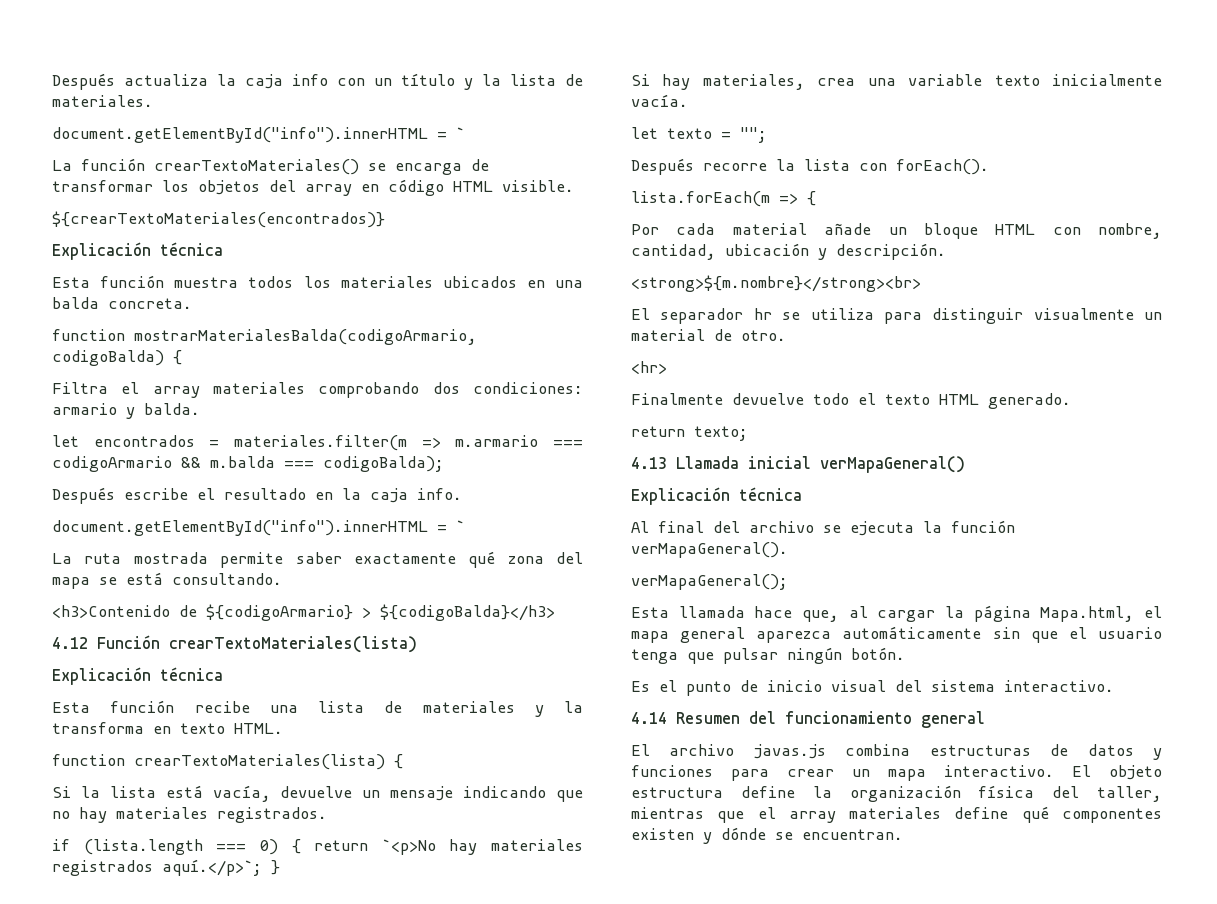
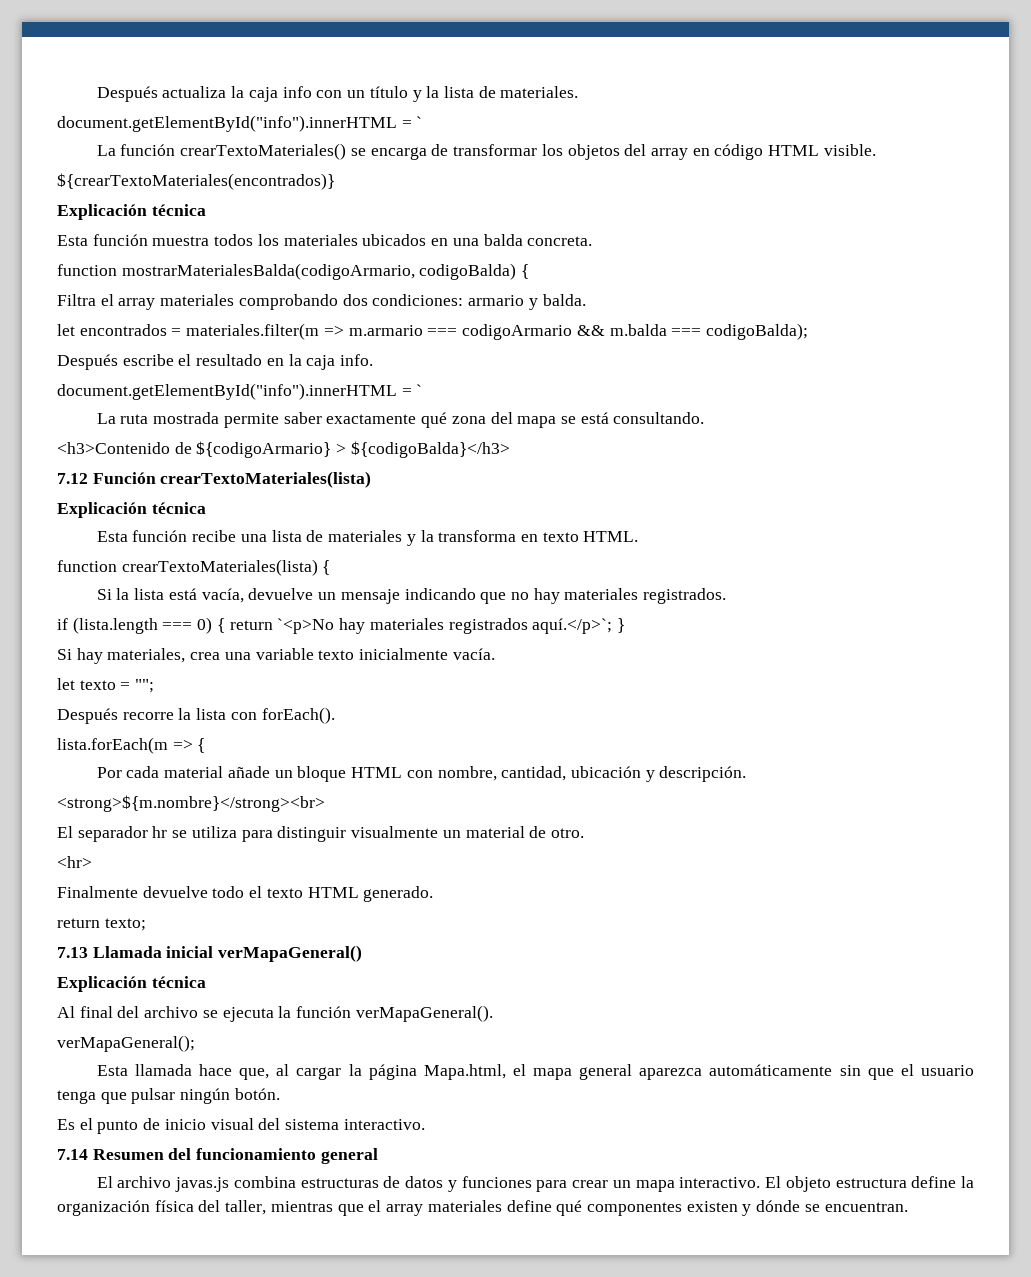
[52,637,88,649] 4.12 -> [57,473,88,484] 7.12
[631,457,667,469] 4.13 -> [57,947,88,958] 7.13
[631,712,667,724] 4.14 -> [57,1149,88,1160] 7.14

